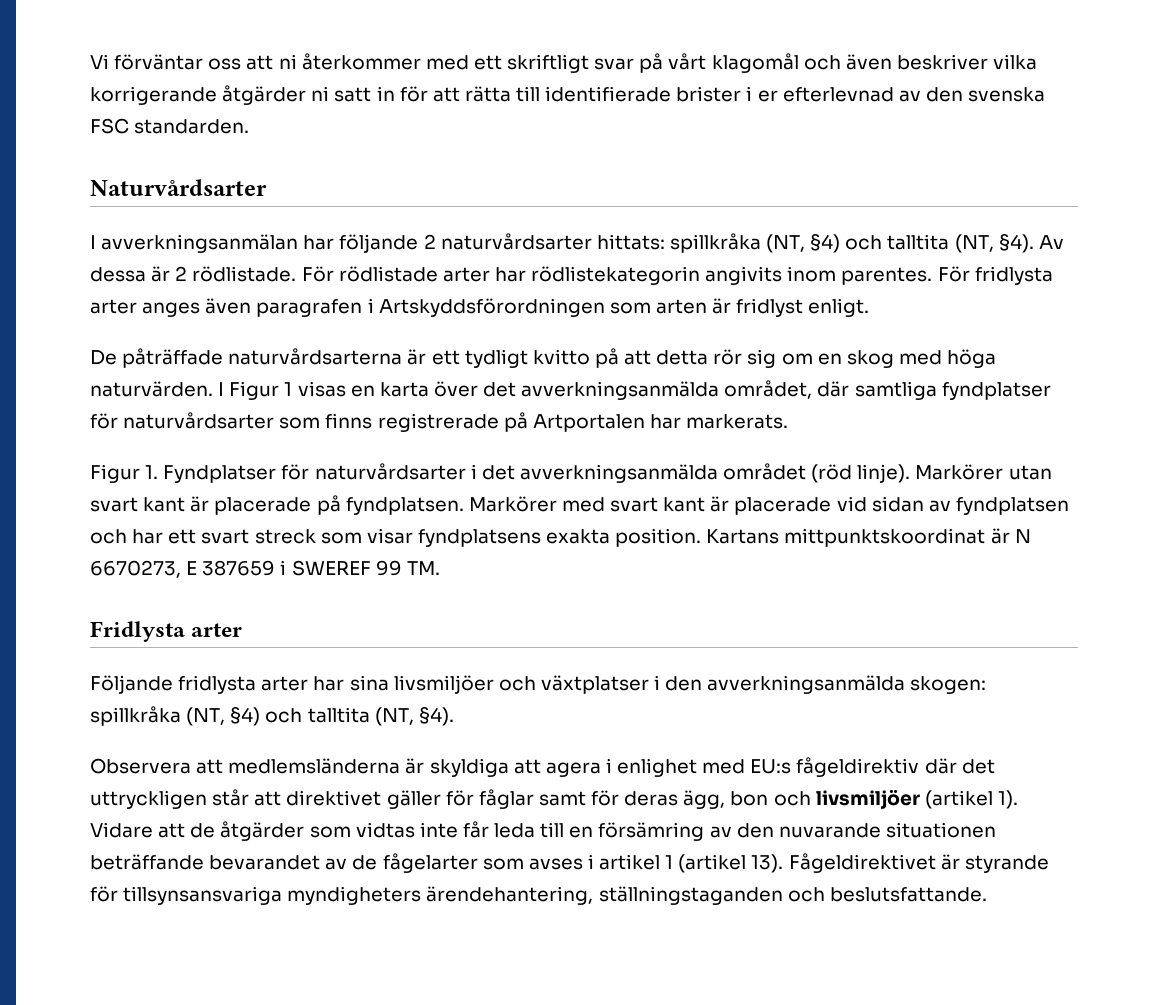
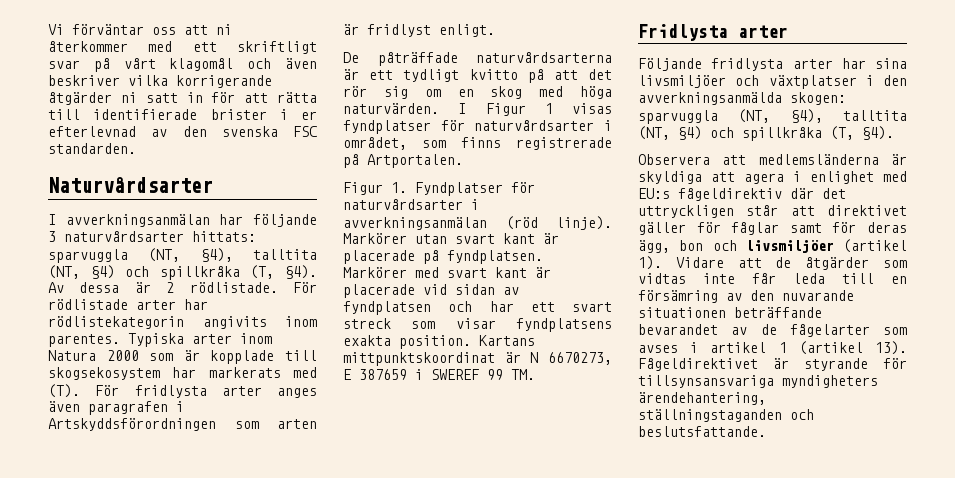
[423,234,436,249] 2 -> [48,231,56,242] 3
[669,233,994,253] spillkråka (NT, §4) och talltita (NT, -> [48,248,317,263] [48,265,275,280] sparvuggla (NT, §4), talltita (NT, §4) och spillkråka (T,
(933, 276) none -> [128,333,272,347] [48,350,317,364] [48,367,317,380] [48,384,80,398] Typiska arter inom Natura 2000 som är kopplade till skogsekosystem har markerats med (T).
[656,350,709,365] detta -> [588,69,612,80] det
[350,380,937,400] en karta över det avverkningsanmälda området, där samtliga -> (612, 108) none
(275, 420) none -> [604,120,612,131] [343,137,407,150] i området,
[532,414,789,432] Artportalen har markerats. -> [367,154,463,168] Artportalen.
[481,463,807,483] det avverkningsanmälda området -> [343,217,487,230] avverkningsanmälan
[90,706,414,726] spillkråka (NT, §4) och talltita (NT, -> [638,109,907,124] [638,126,854,141] sparvuggla (NT, §4), talltita (NT, §4) och spillkråka (T,

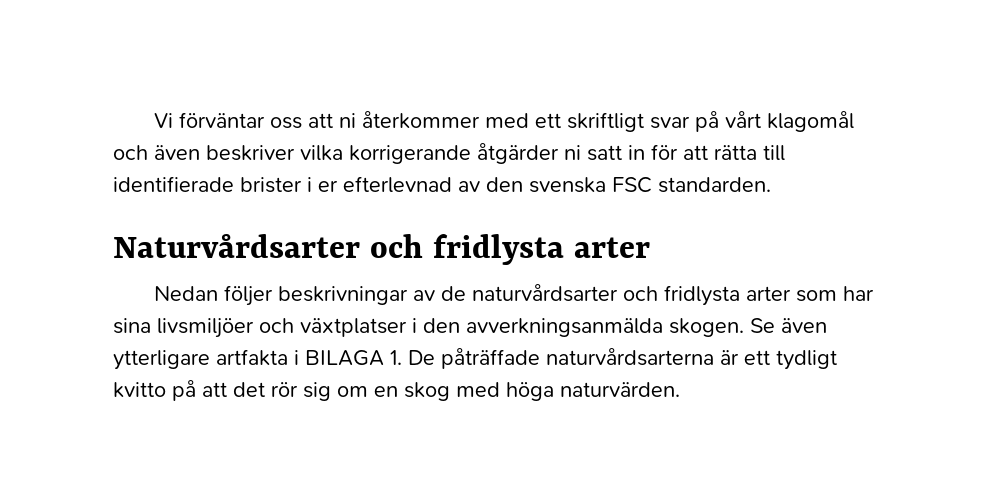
[48,214,317,227] [48,231,256,242] [48,248,317,263] [48,265,317,280] [48,282,317,293] [48,299,208,310] [48,316,317,329] [48,333,272,347] [48,350,317,364] [48,367,317,380] [48,384,317,398] [48,401,184,415] [48,418,317,431] [343,24,495,37] // I avverkningsanmälan har följande 3 naturvårdsarter hittats: sparvuggla (NT, §4), talltita (NT, §4) och spillkråka (T, §4). Av dessa är 2 rödlistade. För rödlistade arter har rödlistekategorin angivits inom parentes. Typiska arter inom Natura 2000 som är kopplade till skogsekosystem har markerats med (T). För fridlysta arter anges även paragrafen i Artskyddsförordningen som arten är fridlyst enligt. // -> [369,234,650,265] [154,284,875,306] [113,318,827,338] [113,349,402,370] och fridlysta arter // Nedan följer beskrivningar av de naturvårdsarter och fridlysta arter som har sina livsmiljöer och växtplatser i den avverkningsanmälda skogen. Se även ytterligare artfakta i BILAGA 1.
[458,103,612,116] [343,120,612,134] [343,137,612,150] [343,154,463,168] [343,182,535,196] [343,199,479,210] [343,216,612,230] [343,233,559,244] [343,250,543,264] [343,267,551,278] [343,284,519,298] [343,301,612,315] [343,318,612,332] [343,335,535,349] [343,352,612,366] [343,369,535,380] [638,24,788,41] [638,58,907,71] [638,75,907,89] [638,92,846,105] [638,109,907,124] [638,126,894,141] [638,154,907,165] [638,171,907,184] [638,188,846,201] [638,205,907,218] [638,222,907,235] [638,239,907,253] [638,256,907,270] [638,273,907,284] [638,290,854,303] [638,307,822,318] [638,324,907,337] [638,341,907,355] [638,358,907,371] [638,375,878,388] [638,392,766,405] [638,409,814,422] [638,426,766,437] I Figur 1 visas fyndplatser för naturvårdsarter i området, som finns registrerade på Artportalen. // Figur 1. Fyndplatser för naturvårdsarter i avverkningsanmälan (röd linje). Markörer utan svart kant är placerade på fyndplatsen. Markörer med svart kant är placerade vid sidan av fyndplatsen och har ett svart streck som visar fyndplatsens exakta position. Kartans mittpunktskoordinat är N 6670273, E 387659 i SWEREF 99 TM. // Fridlysta arter // Följande fridlysta arter har sina livsmiljöer och växtplatser i den avverkningsanmälda skogen: sparvuggla (NT, §4), talltita (NT, §4) och spillkråka (T, §4). // Observera att medlemsländerna är skyldiga att agera i enlighet med EU:s fågeldirektiv där det uttryckligen står att direktivet gäller för fåglar samt för deras ägg, bon och livsmiljöer (artikel 1). Vidare att de åtgärder som vidtas inte får leda till en försämring av den nuvarande situationen beträffande bevarandet av de fågelarter som avses i artikel 1 (artikel 13). Fågeldirektivet är styrande för tillsynsansvariga myndigheters ärendehantering, ställningstaganden och beslutsfattande. -> (680, 389) none

